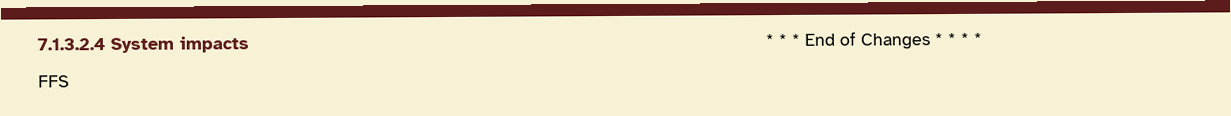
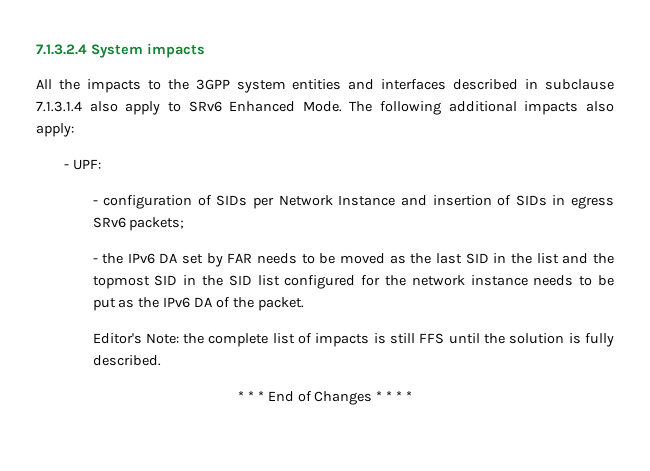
[38,75,70,88] FFS -> [36,79,614,93] [36,101,614,115] [36,123,74,137] [64,159,102,170] [92,195,615,209] [92,217,185,231] [92,253,615,267] [92,275,614,289] [92,297,304,311] [92,333,615,347] [92,355,161,366] All the impacts to the 3GPP system entities and interfaces described in subclause 7.1.3.1.4 also apply to SRv6 Enhanced Mode. The following additional impacts also apply: // - UPF: // - configuration of SIDs per Network Instance and insertion of SIDs in egress SRv6 packets; // - the IPv6 DA set by FAR needs to be moved as the last SID in the list and the topmost SID in the SID list configured for the network instance needs to be put as the IPv6 DA of the packet. // Editor's Note: the complete list of impacts is still FFS until the solution is fully described.

